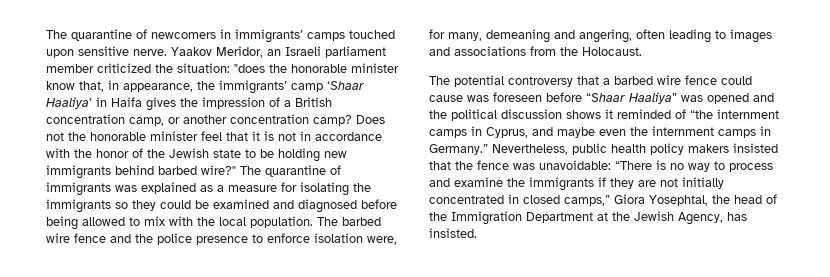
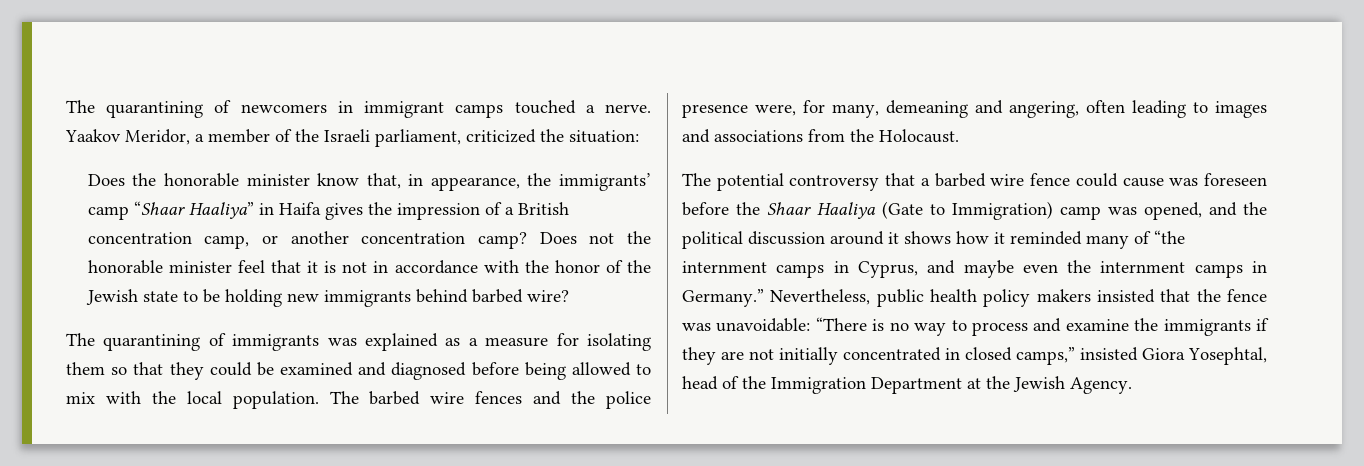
[46,29,132,41] The quarantine -> [66,100,204,118] The quarantining
[235,29,303,43] immigrants’ -> [364,101,445,118] immigrant
[46,46,129,58] upon sensitive -> [585,105,595,113] a
[267,46,386,58] [46,64,94,73] an Israeli parliament member -> [195,129,461,147] a member of the Israeli parliament,
[234,64,265,73] "does -> [87,174,125,186] // Does
[327,81,364,90] [46,97,92,109] ‘Shaar Haaliya’ -> [133,201,254,219] “Shaar Haaliya”
[201,165,326,177] wire?" The quarantine -> [526,290,569,302] [66,333,201,351] wire? // The quarantining
[353,183,371,192] [46,199,128,213] the immigrants so -> [66,362,164,375] them so that
[74,233,106,243] fence -> [475,391,523,404] fences
[252,233,363,243] to enforce isolation -> (748, 111) none
[586,92,774,104] [429,109,601,121] “Shaar Haaliya” was opened and the political discussion shows -> [736,201,1267,220] [682,231,989,249] the Shaar Haaliya (Gate to Immigration) camp was opened, and the political discussion around it shows how
(671, 114) none -> [1086,235,1129,249] many
(610, 200) none -> [1080,347,1138,361] insisted
[712,195,730,204] the -> (1267, 356) none
[678,212,747,225] [429,228,477,238] Agency, has insisted. -> [1070,377,1132,394] Agency.

